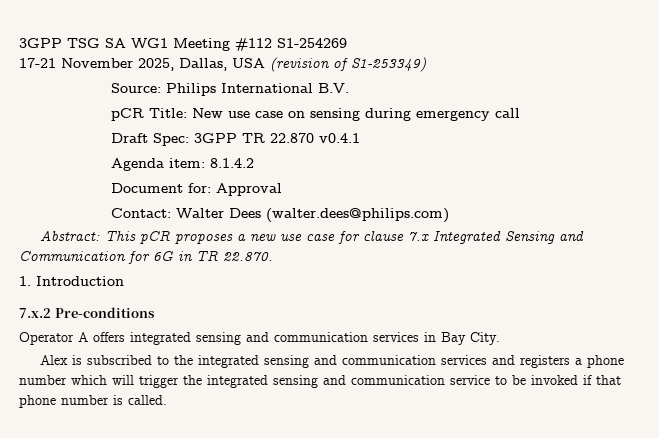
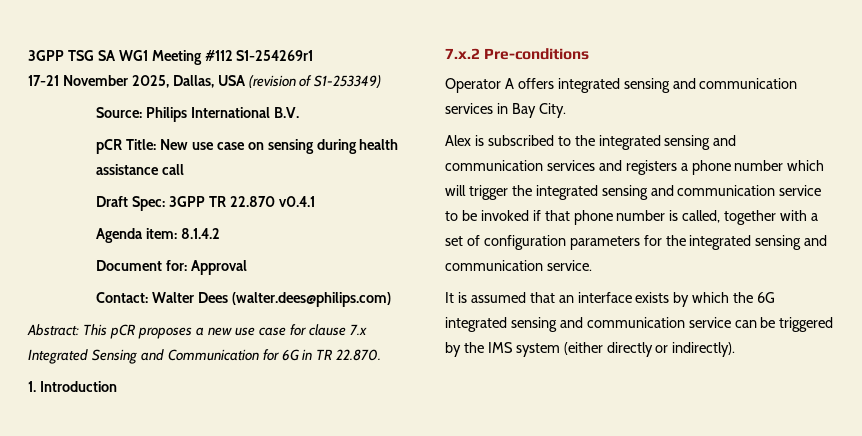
[277,38,347,48] S1-254269 -> [236,50,314,61] S1-254269r1
[416,110,491,121] emergency -> [359,139,399,150] [96,164,160,175] health assistance
[128,395,167,405] called. -> [682,210,819,225] [445,235,828,250] [445,260,592,271] [445,292,776,307] [445,317,834,332] [445,342,736,357] called, together with a set of configuration parameters for the integrated sensing and communication service. // It is assumed that an interface exists by which the 6G integrated sensing and communication service can be triggered by the IMS system (either directly or indirectly).

